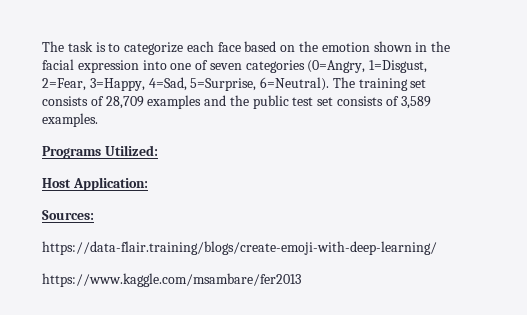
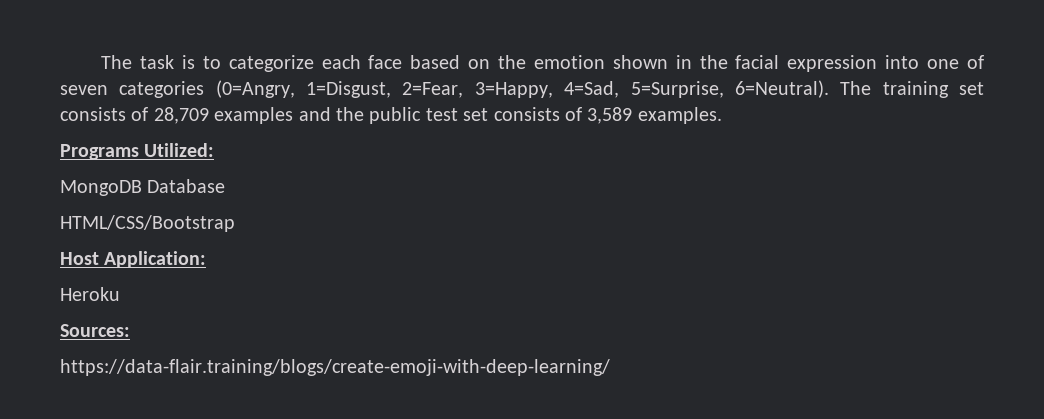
(158, 150) none -> [60,179,226,196] [60,215,235,232] // MongoDB Database // HTML/CSS/Bootstrap
(148, 184) none -> [60,287,120,301] // Heroku
[42,273,301,287] // https://www.kaggle.com/msambare/fer2013 -> (610, 367) none

